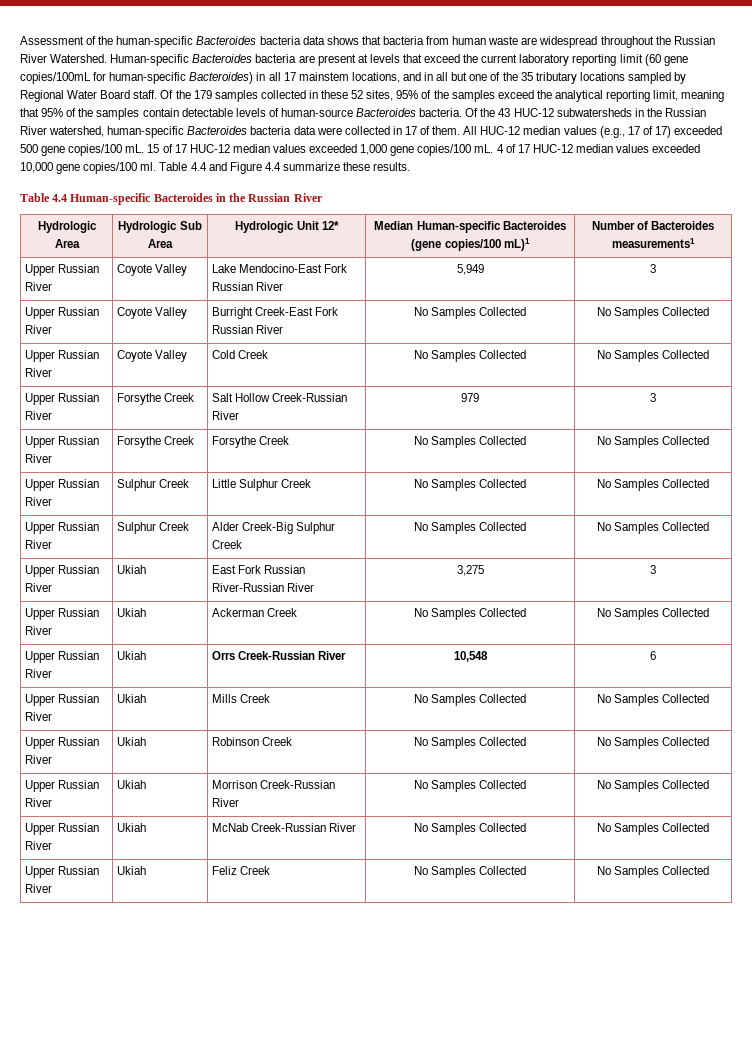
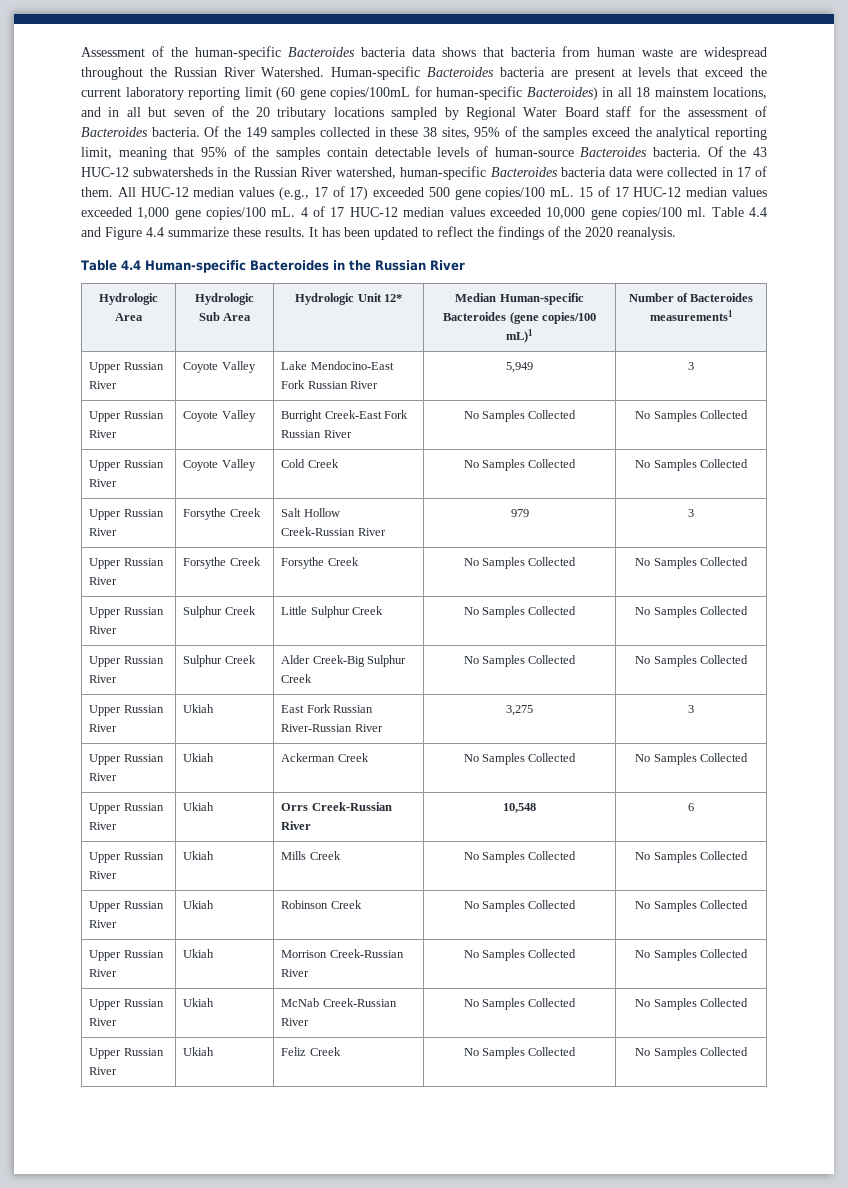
[283,72,296,81] 17 -> [636,87,650,97] 18
[469,72,533,81] one of the 35 -> [173,106,270,117] seven of the 20
[133,90,212,99] staff. Of the 179 -> [606,106,768,117] [81,126,267,137] staff for the assessment of Bacteroides bacteria. Of the 149
[351,90,364,99] 52 -> [423,127,438,137] 38
(411, 166) none -> [309,226,676,240] It has been updated to reflect the findings of the 2020 reanalysis.

